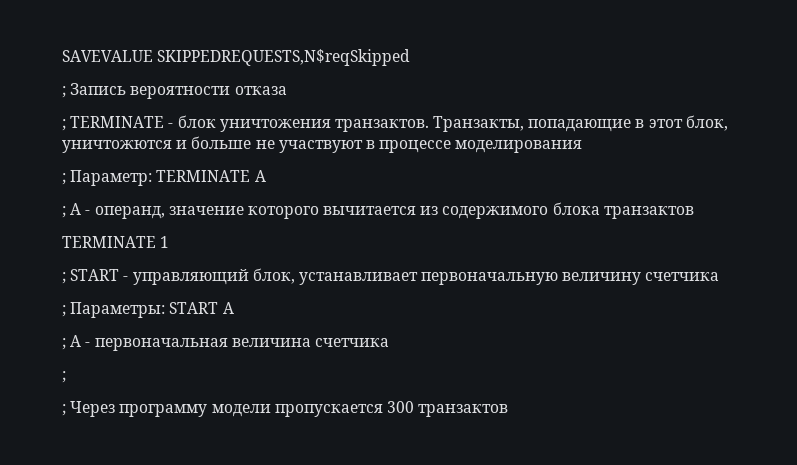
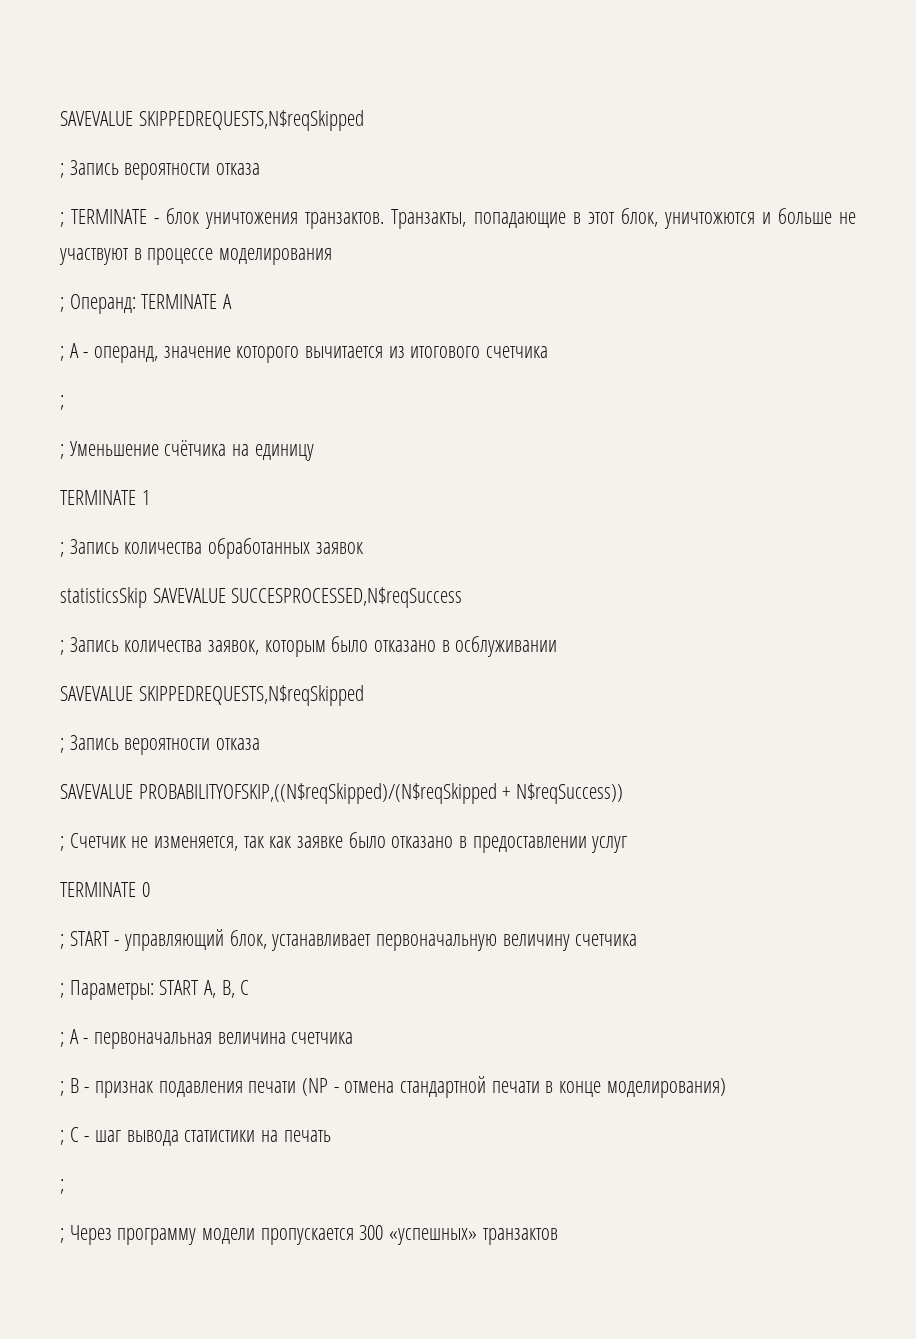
[70,170,153,186] Параметр: -> [69,294,136,314] Операнд:
[442,202,694,219] [62,236,170,248] содержимого блока транзактов // TERMINATE 1 -> [410,346,549,358] [60,395,64,410] [60,440,314,461] [60,490,150,505] [60,538,363,559] [60,587,463,608] [60,636,558,657] [60,685,364,706] [60,735,261,755] [60,783,623,804] [60,832,628,853] [60,882,150,897] итогового счетчика // ; // ; Уменьшение счётчика на единицу // TERMINATE 1 // ; Запись количества обработанных заявок // statisticsSkip SAVEVALUE SUCCESPROCESSED,N$reqSuccess // ; Запись количества заявок, которым было отказано в осблуживании // SAVEVALUE SKIPPEDREQUESTS,N$reqSkipped // ; Запись вероятности отказа // SAVEVALUE PROBABILITYOFSKIP,((N$reqSkipped)/(N$reqSkipped + N$reqSuccess)) // ; Счетчик не изменяется, так как заявке было отказано в предоставлении услуг // TERMINATE 0
[222,302,234,314] A -> [203,980,250,998] A, B, C
(389, 342) none -> [60,1076,726,1098] [60,1127,331,1146] // ; B - признак подавления печати (NP - отмена стандартной печати в конце моделирования) // ; C - шаг вывода статистики на печать
(414, 407) none -> [389,1228,478,1245] «успешных»

